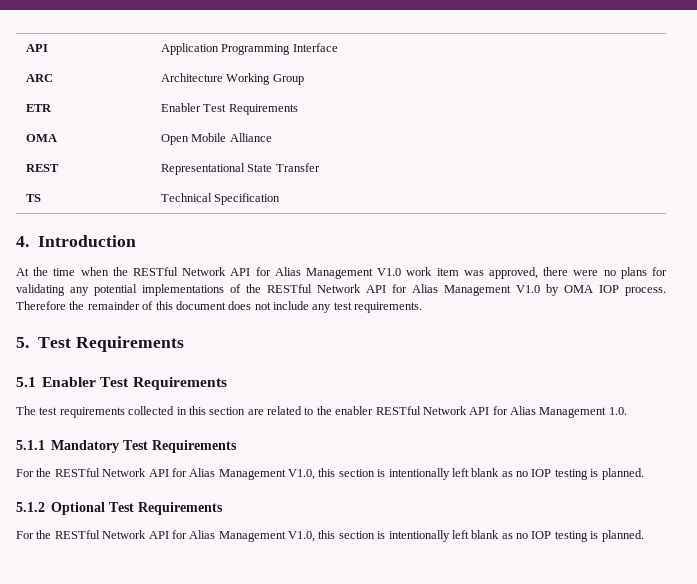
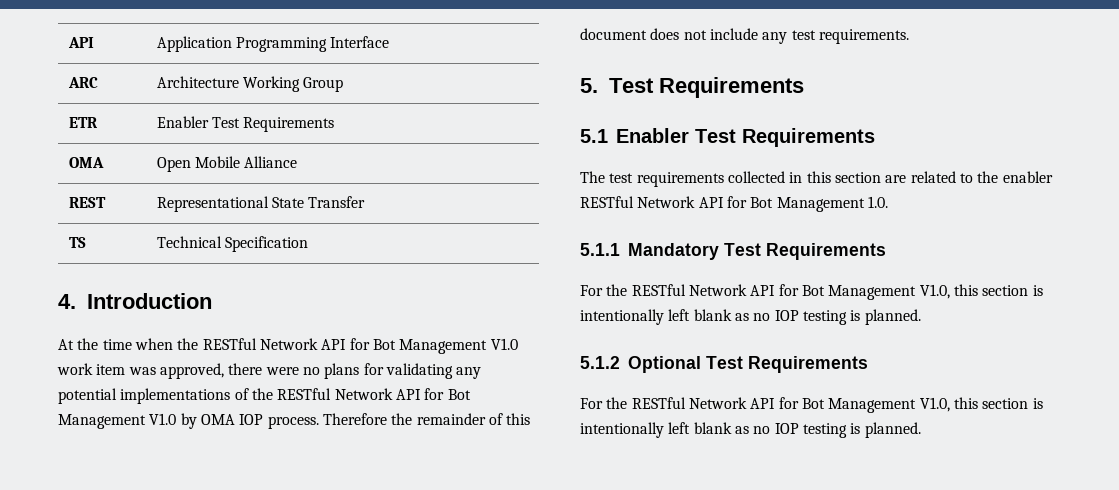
[274,267,301,276] Alias -> [372,339,396,350] Bot
[412,284,438,293] Alias -> [447,389,471,400] Bot
[510,406,536,415] Alias -> [750,197,774,208] Bot
[189,468,216,477] Alias -> [801,285,825,296] Bot
[189,530,216,539] Alias -> [801,398,825,409] Bot

